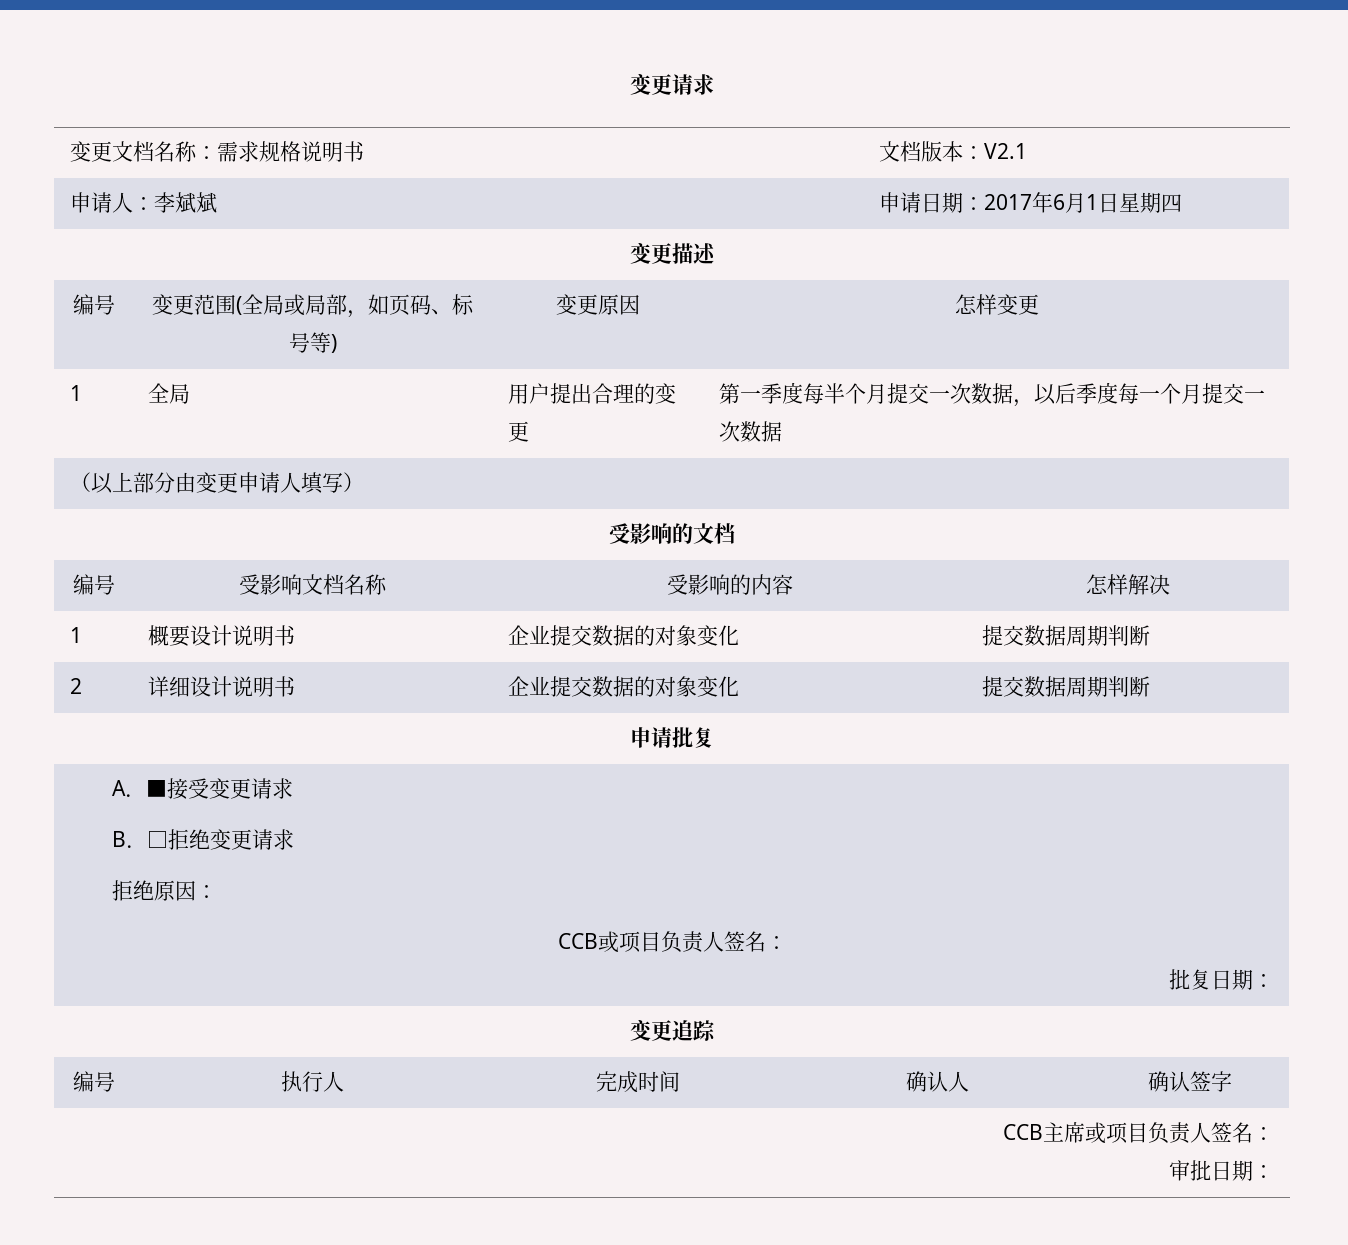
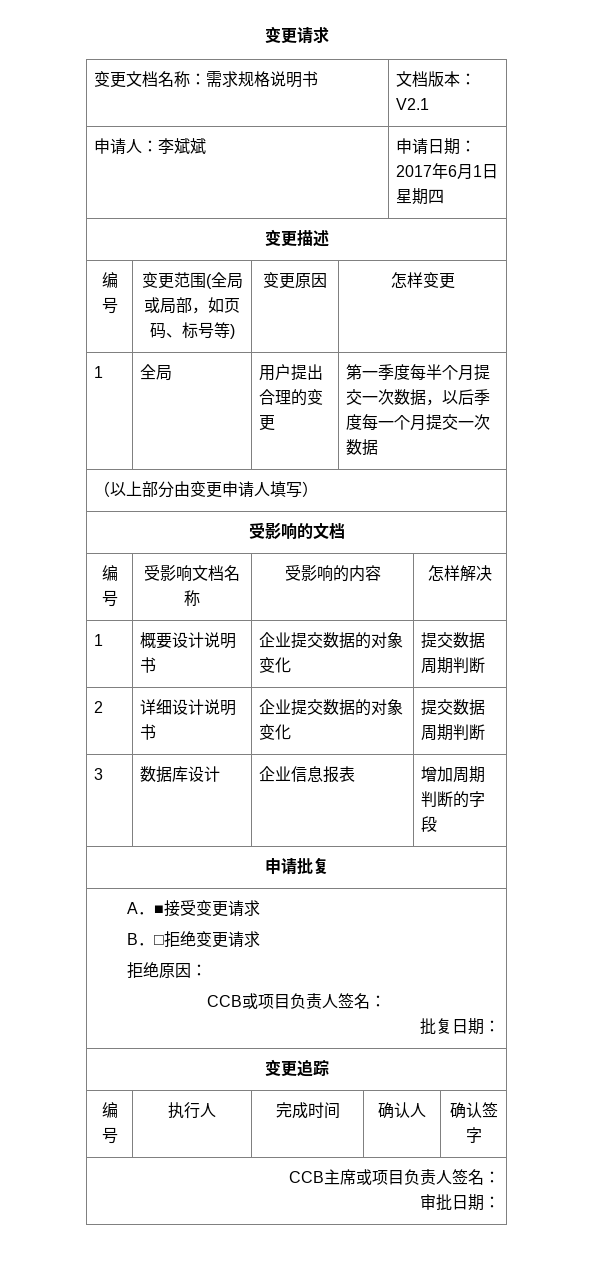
(1151, 686) none -> [93,768,103,780] [139,766,220,783] [258,766,355,783] [420,766,485,783] [420,791,485,808] [420,816,437,832] // 3 | 数据库设计 | 企业信息报表 | 增加周期判断的字段

